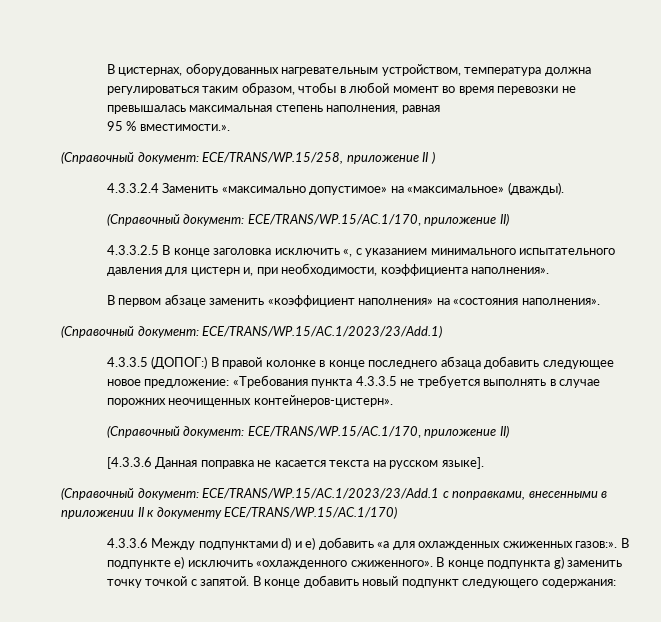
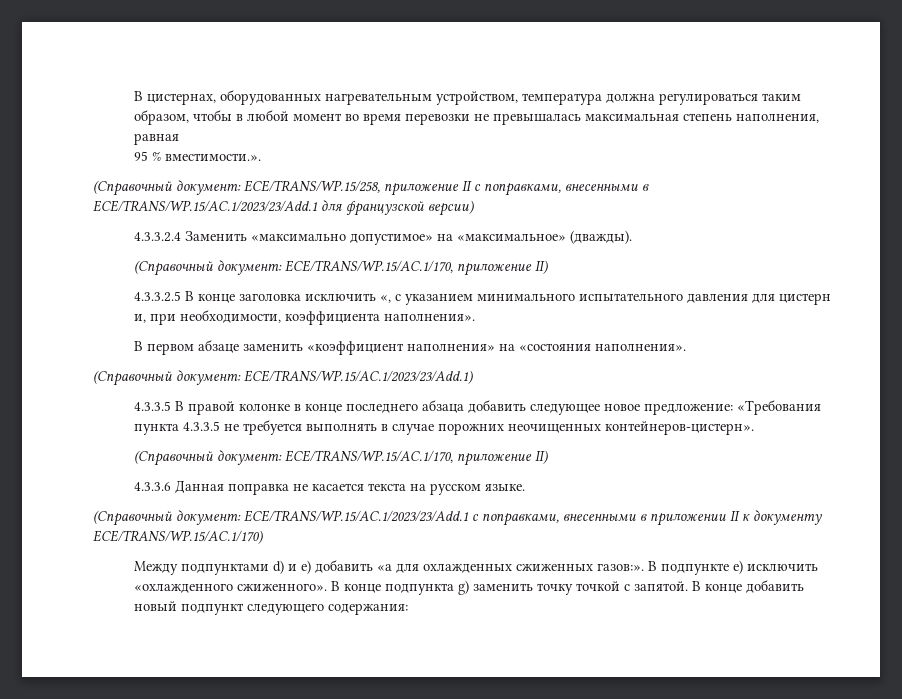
[430,151,435,164] ) -> [474,183,650,196] [93,200,475,216] с поправками, внесенными в ECE/TRANS/WP.15/AC.1/2023/23/Add.1 для французской версии)
[151,356,208,369] (ДОПОГ:) -> (171, 406) none
[106,457,152,469] [4.3.3.6 -> [133,482,171,491] 4.3.3.6
[441,457,484,469] языке]. -> [484,484,525,491] языке.
[106,538,148,548] 4.3.3.6 -> (264, 537) none

